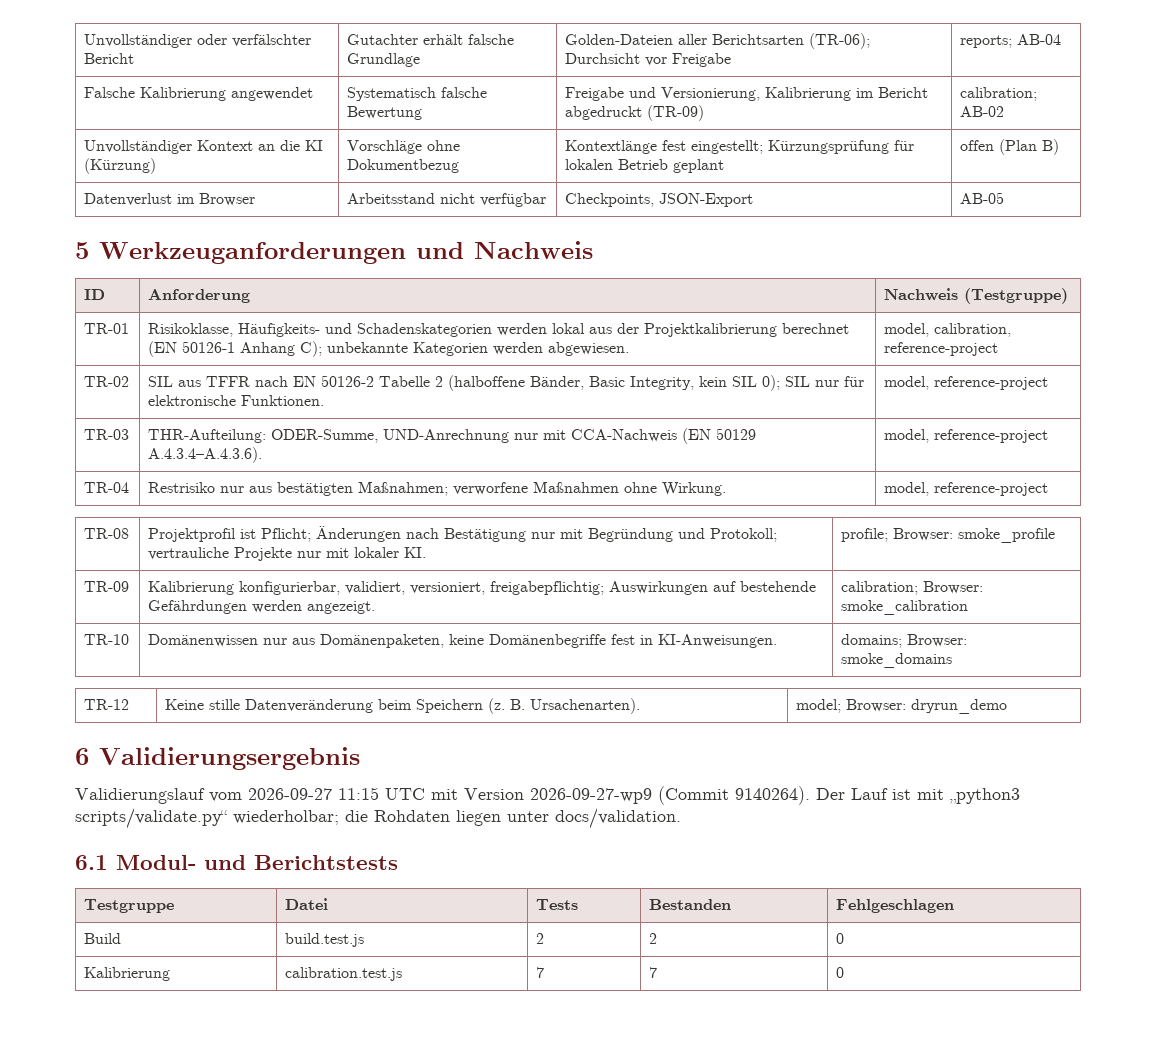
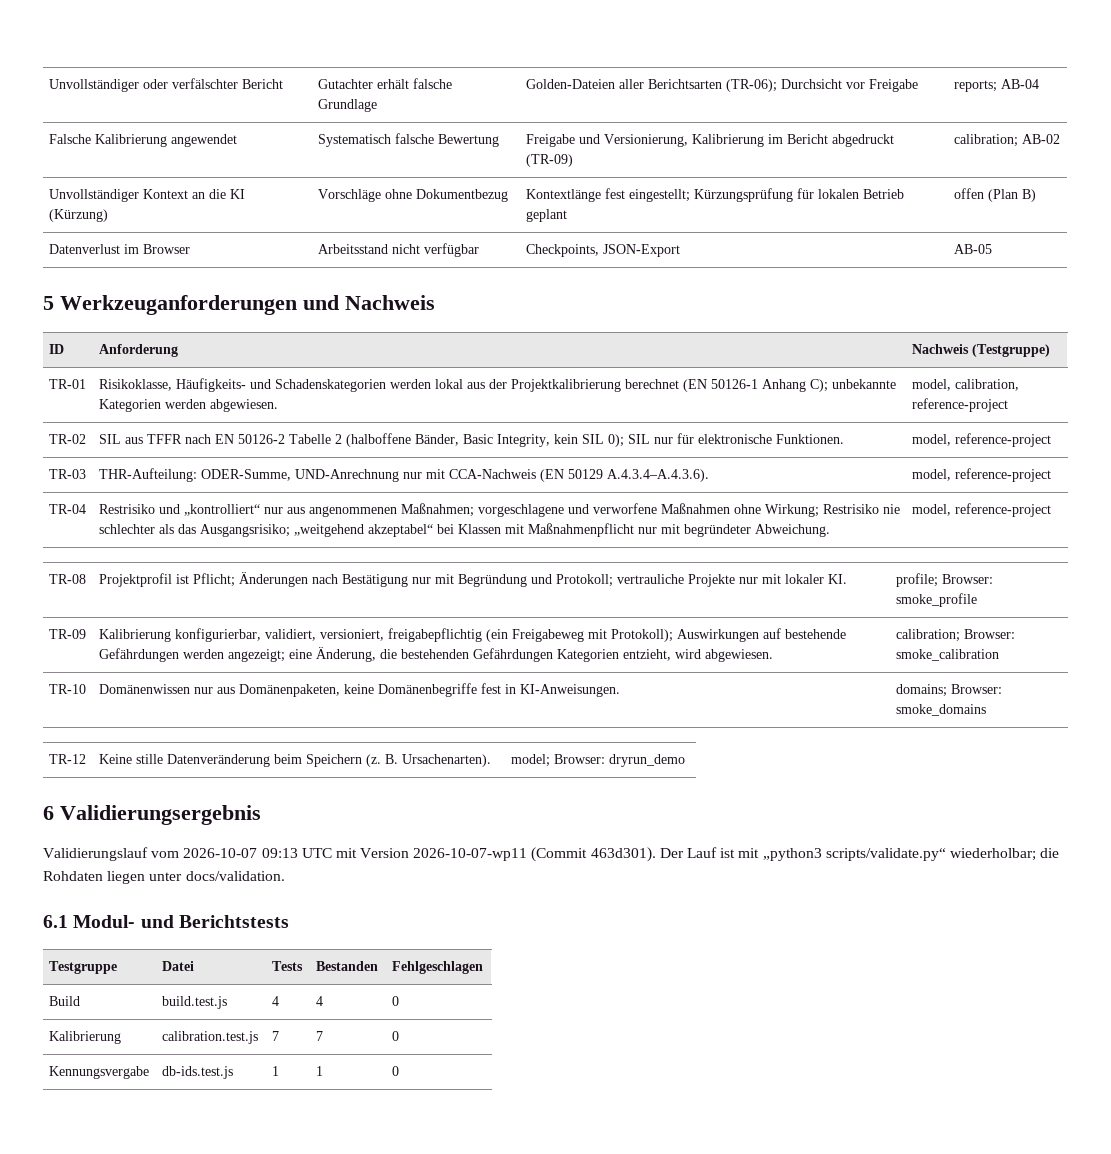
[220,481,727,496] nur aus bestätigten Maßnahmen; verworfene Maßnahmen ohne Wirkung. -> [159,503,901,517] [99,523,831,537] und „kontrolliert“ nur aus angenommenen Maßnahmen; vorgeschlagene und verworfene Maßnahmen ohne Wirkung; Restrisiko nie schlechter als das Ausgangsrisiko; „weitgehend akzeptabel“ bei Klassen mit Maßnahmenpflicht nur mit begründeter Abweichung.
[490,581,605,595] freigabepflichtig; -> [388,628,674,642] freigabepflichtig (ein Freigabeweg mit Protokoll);
[307,601,376,614] angezeigt. -> [228,647,774,662] angezeigt; eine Änderung, die bestehenden Gefährdungen Kategorien entzieht, wird abgewiesen.
[248,787,379,800] 2026-09-27 11:15 -> [183,848,298,858] 2026-10-07 09:13
[530,786,810,805] 2026-09-27-wp9 (Commit 9140264). -> [413,847,656,862] 2026-10-07-wp11 (Commit 463d301).
[536,933,545,944] [649,933,658,944] 2 | 2 -> [272,996,280,1006] [316,996,324,1006] 4 | 4
(845, 972) none -> [49,1066,150,1079] [162,1066,234,1079] [272,1066,280,1076] [316,1066,324,1076] [392,1066,400,1076] // Kennungsvergabe | db-ids.test.js | 1 | 1 | 0

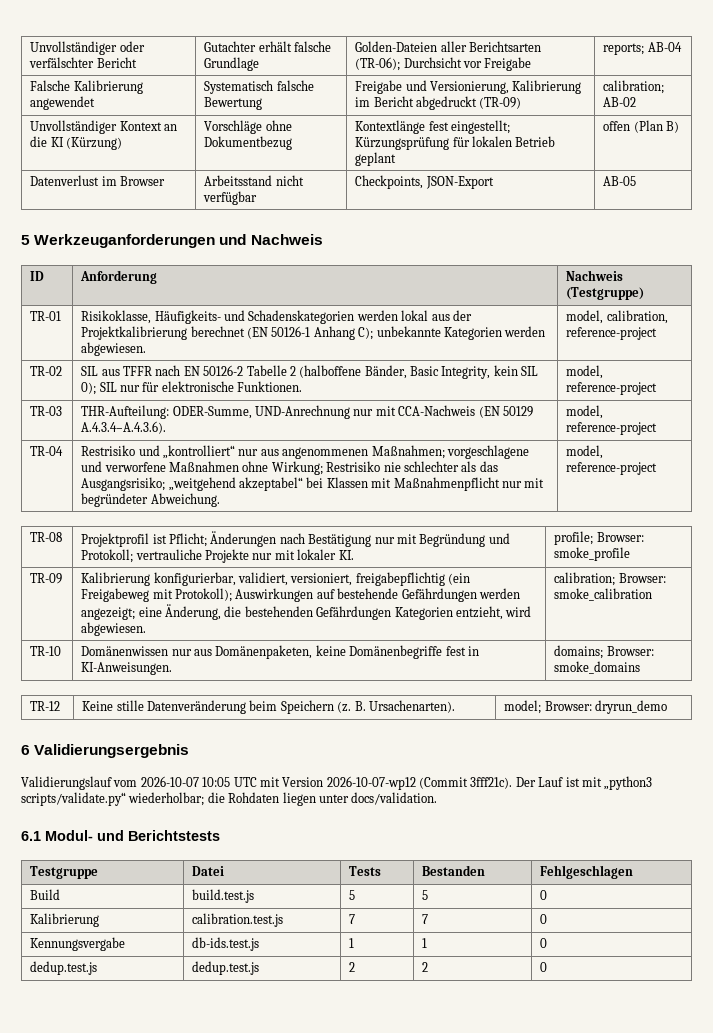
[261,848,298,858] 09:13 -> [202,777,231,787] 10:05
[413,847,656,862] 2026-10-07-wp11 (Commit 463d301). -> [326,776,513,790] 2026-10-07-wp12 (Commit 3fff21c).
[272,996,280,1006] [316,996,324,1006] 4 | 4 -> [349,890,356,900] [422,890,429,900] 5 | 5
(400, 1071) none -> [30,961,98,975] [192,961,260,975] [349,962,356,972] [422,962,429,972] [540,962,548,972] // dedup.test.js | dedup.test.js | 2 | 2 | 0

